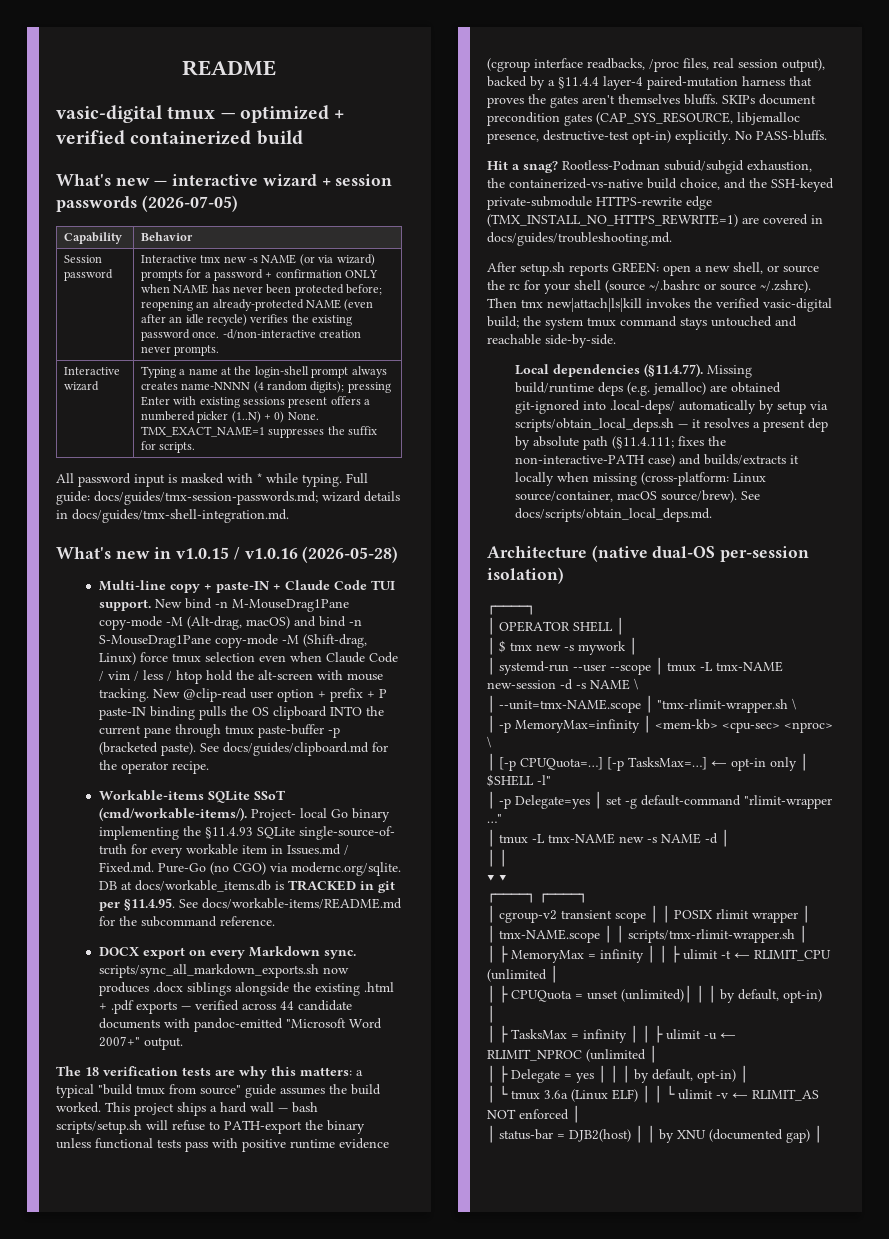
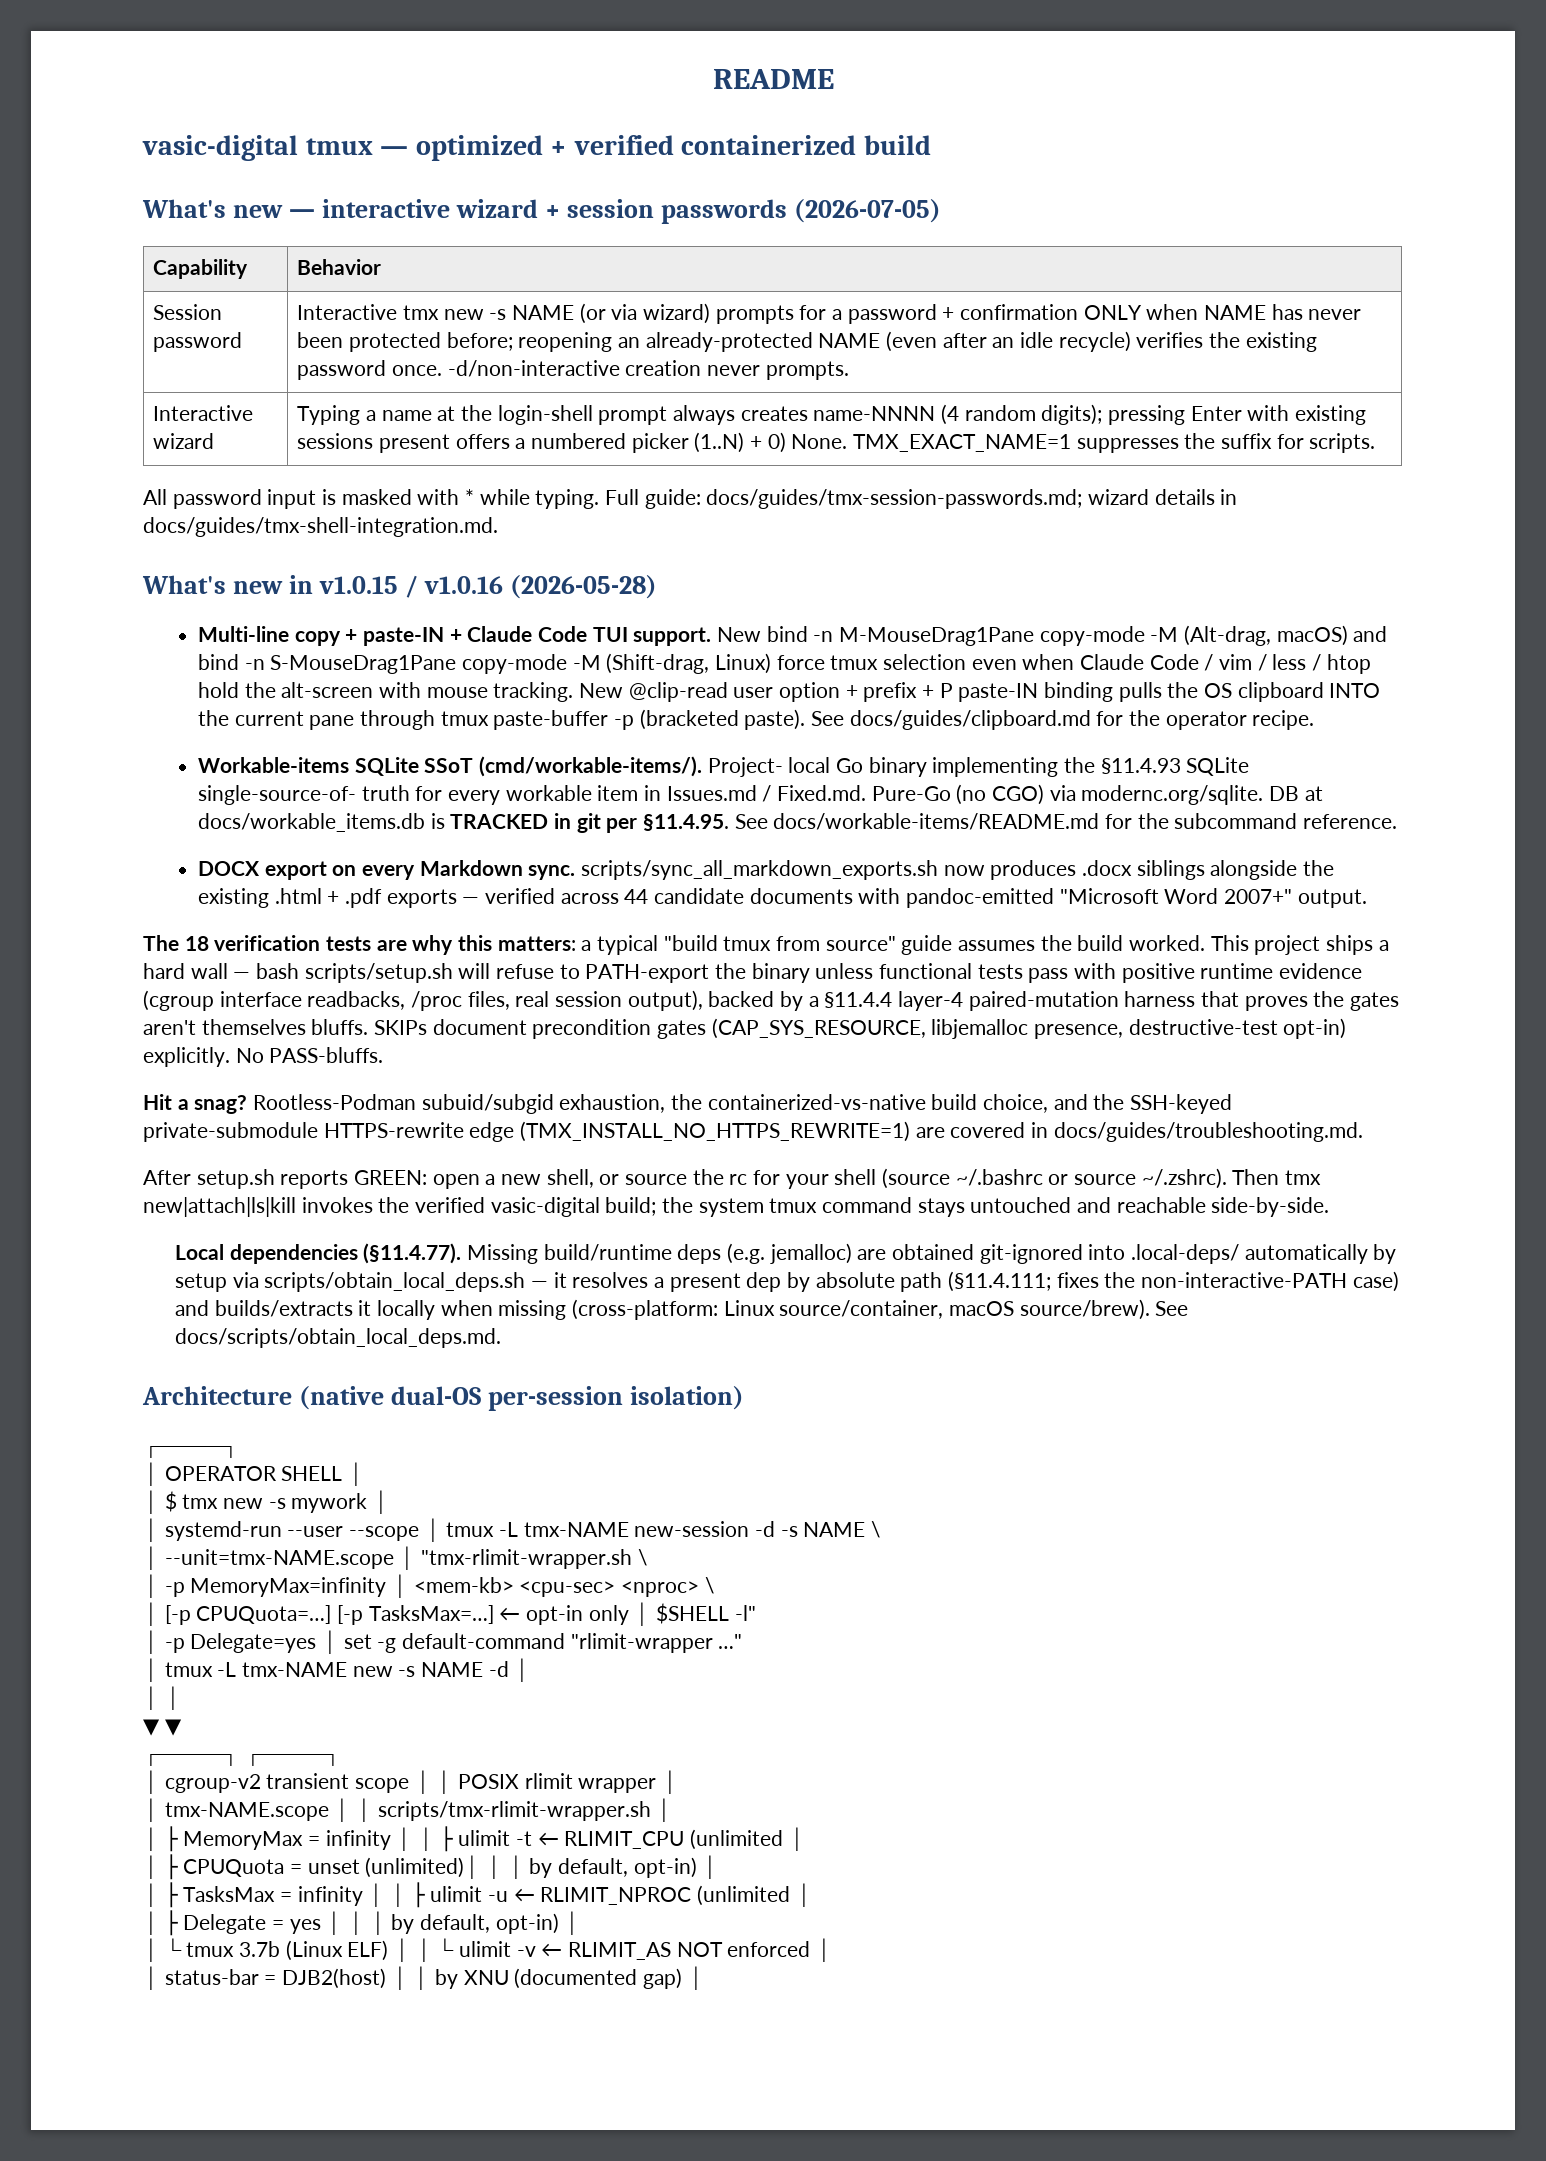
[544,1090,568,1099] 3.6a -> [239,1941,281,1957] 3.7b

